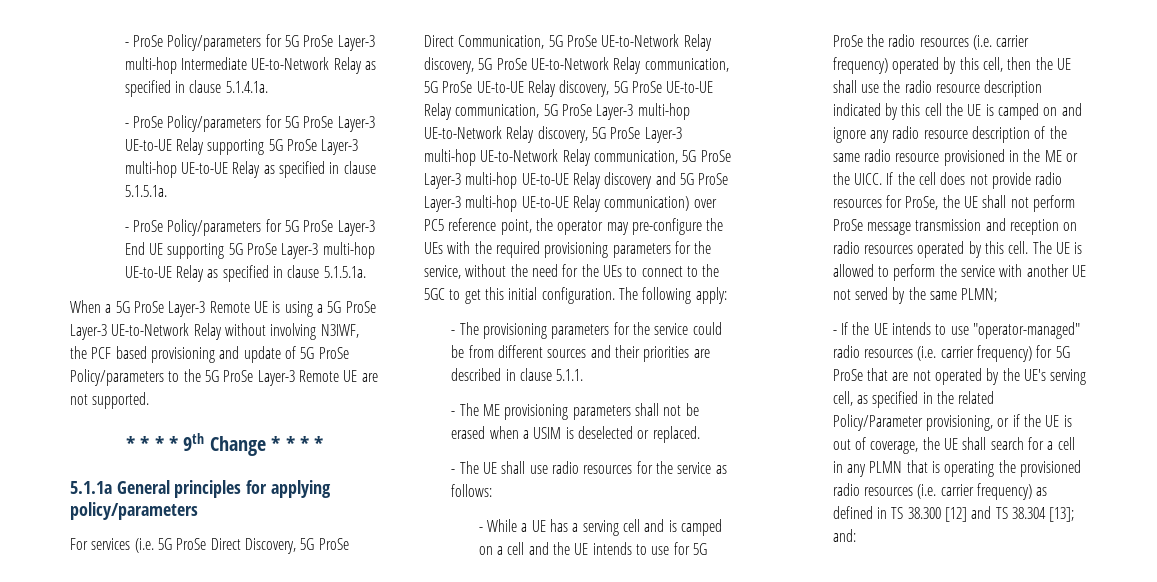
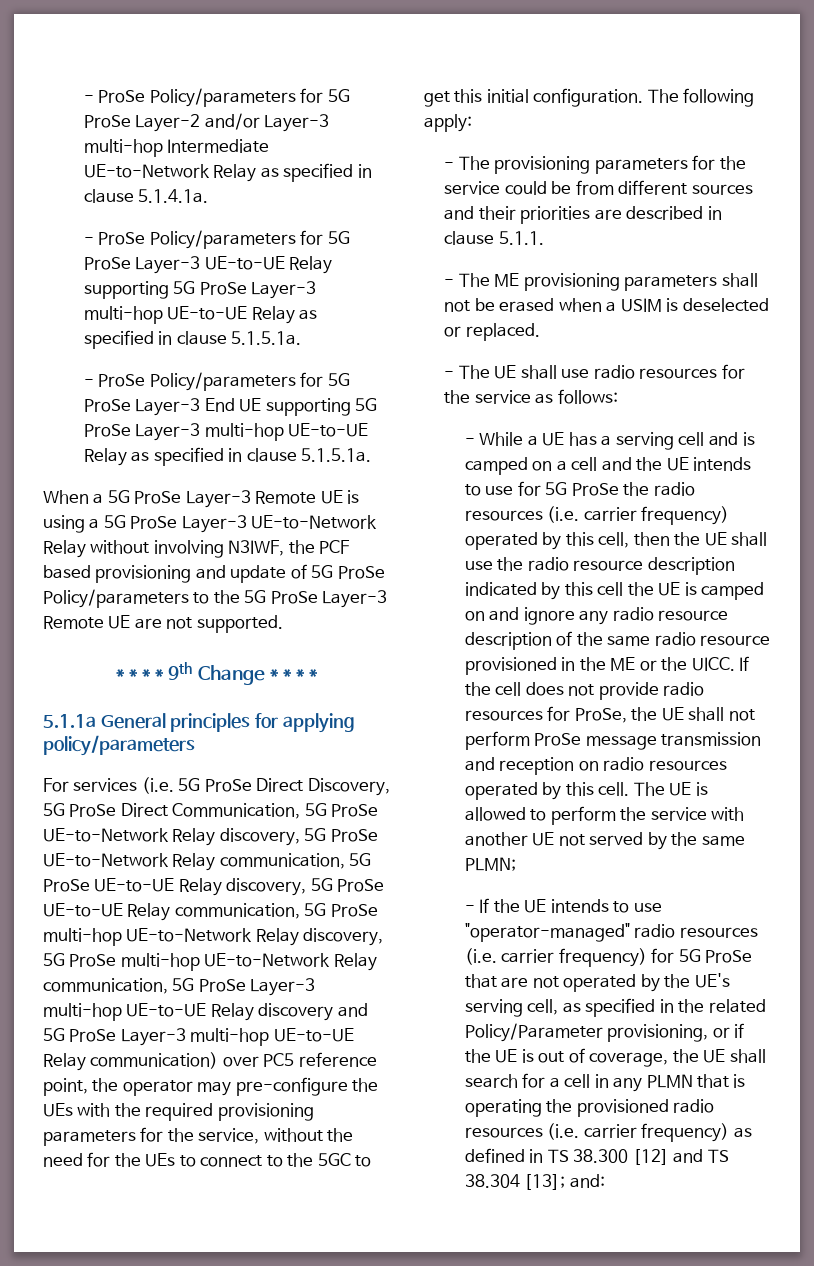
[124,34,334,51] - ProSe Policy/parameters for 5G ProSe -> [83,88,350,107] [83,113,260,132] - ProSe Policy/parameters for 5G ProSe Layer-2 and/or
[596,104,634,120] Layer-3 -> (378, 910) none
[644,127,682,143] Layer-3 -> (117, 960) none

